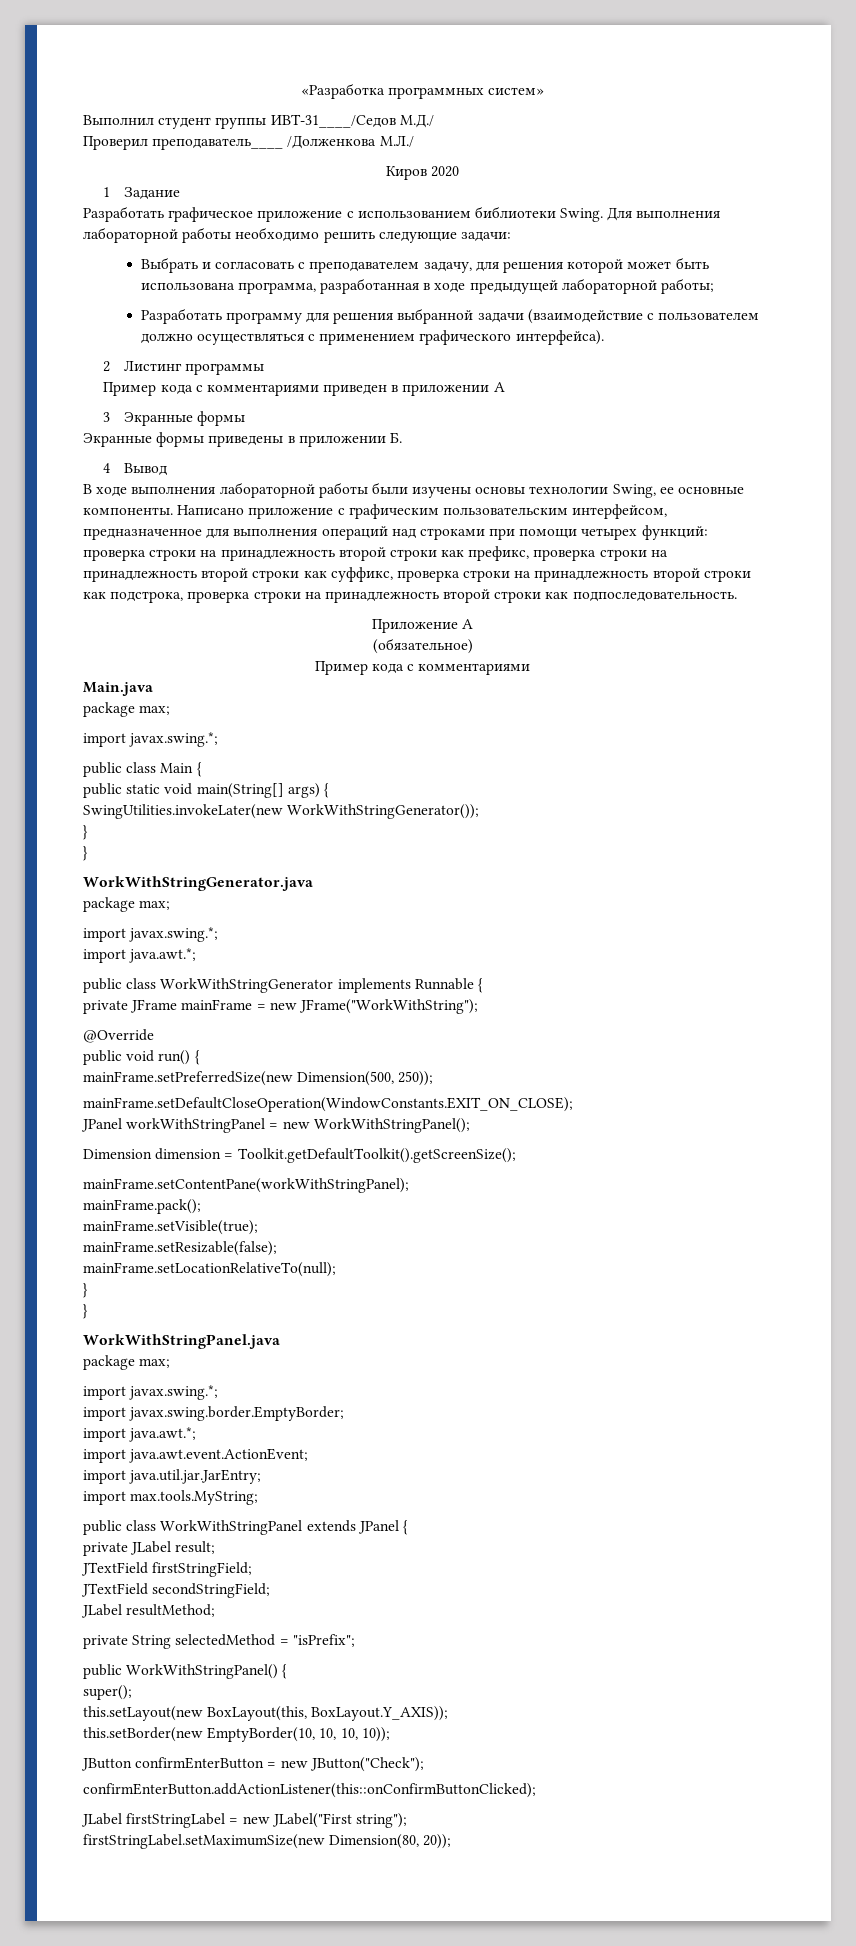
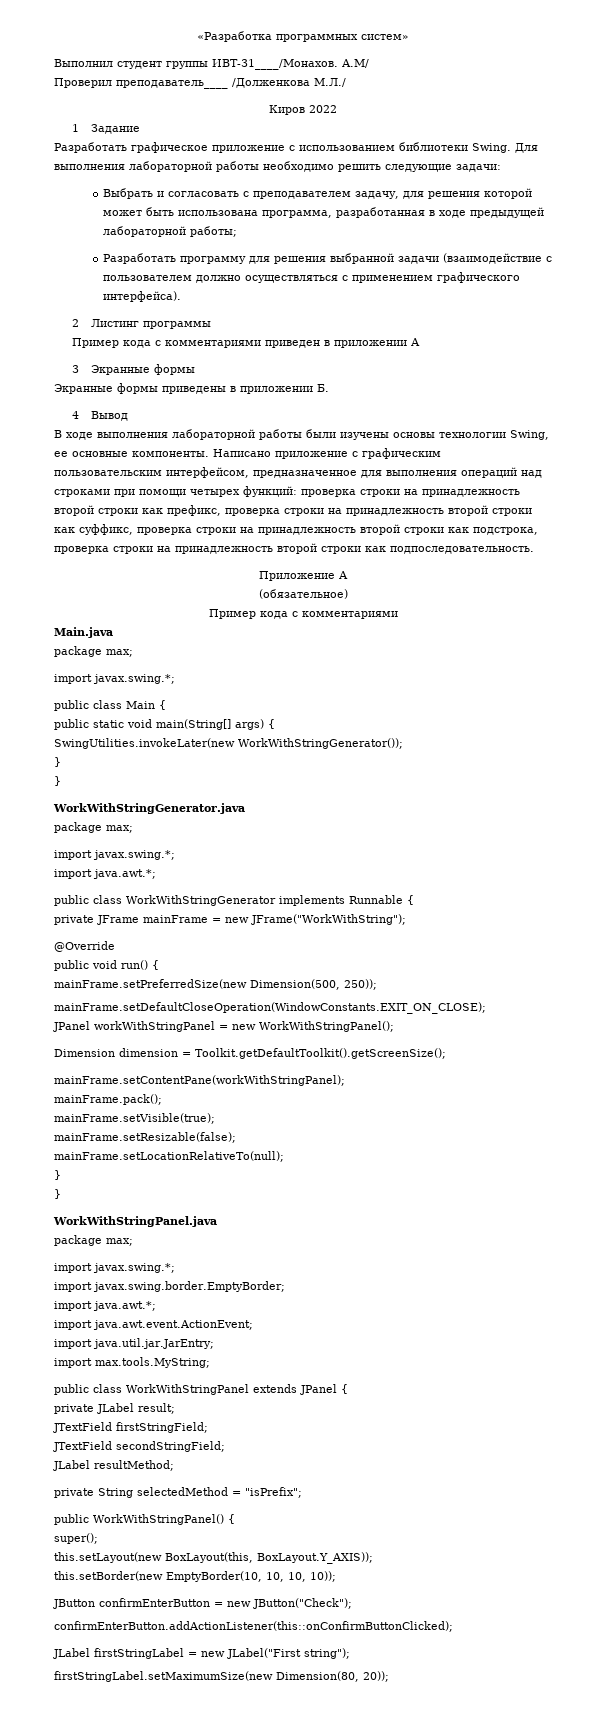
[270,114,434,128] ИВТ-31____/Седов М.Д./ -> [212,59,369,70] ИВТ-31____/Монахов. А.М/
[431,166,460,177] 2020 -> [309,105,337,113] 2022

